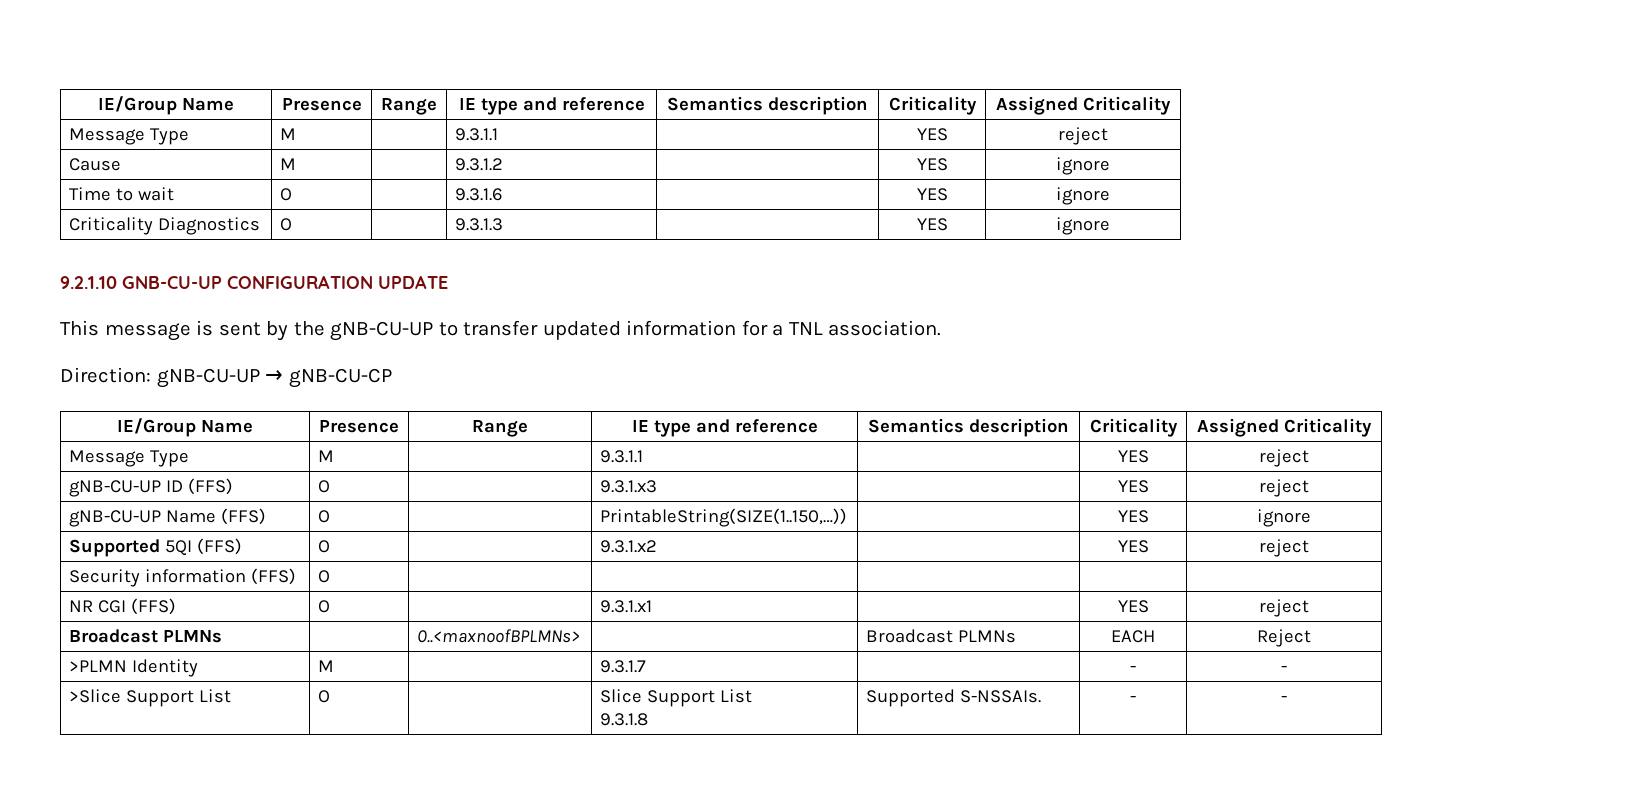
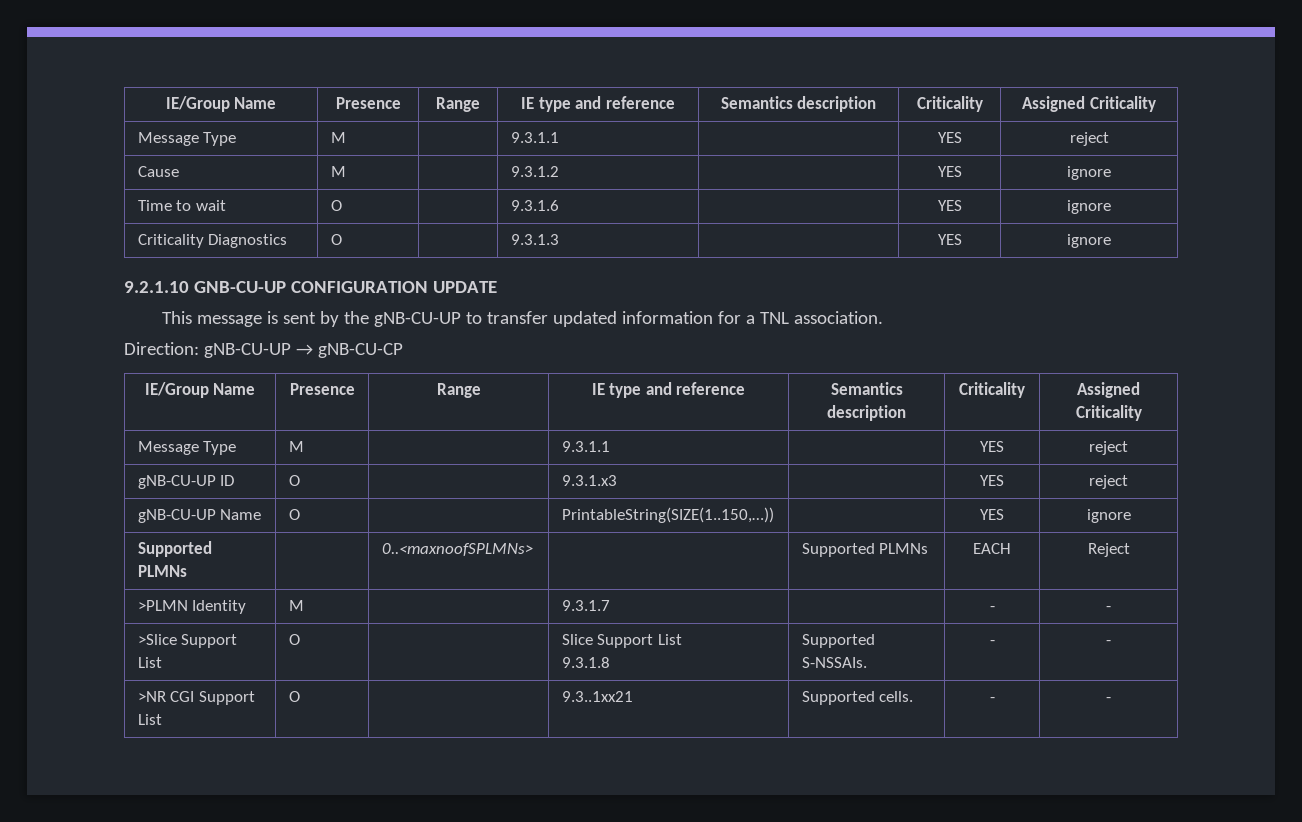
[188,478,234,495] (FFS) -> (235, 480) none
[221,508,267,525] (FFS) -> (262, 514) none
[165,538,243,556] [318,540,331,553] [600,540,658,553] [1117,540,1149,553] [1259,539,1309,557] [69,568,297,587] [318,570,331,583] [69,598,177,615] [318,600,331,613] [600,600,653,613] [1117,600,1149,613] [1259,599,1309,617] [69,629,159,643] 5QI (FFS) | O | | 9.3.1.x2 | | YES | reject // Security information (FFS) | O | | | | | // NR CGI (FFS) | O | | 9.3.1.x1 | | YES | reject // Broadcast -> (212, 549) none
[417,629,581,643] [866,629,954,643] 0..<maxnoofBPLMNs> | | Broadcast -> [381,543,533,556] [801,543,875,557] 0..<maxnoofSPLMNs> | | Supported
(1287, 699) none -> [137,691,255,705] [137,714,162,725] [288,691,300,702] [561,691,633,702] [801,691,914,705] [989,697,995,702] [1106,697,1111,702] // >NR CGI Support List | O | | 9.3..1xx21 | Supported cells. | - | -

